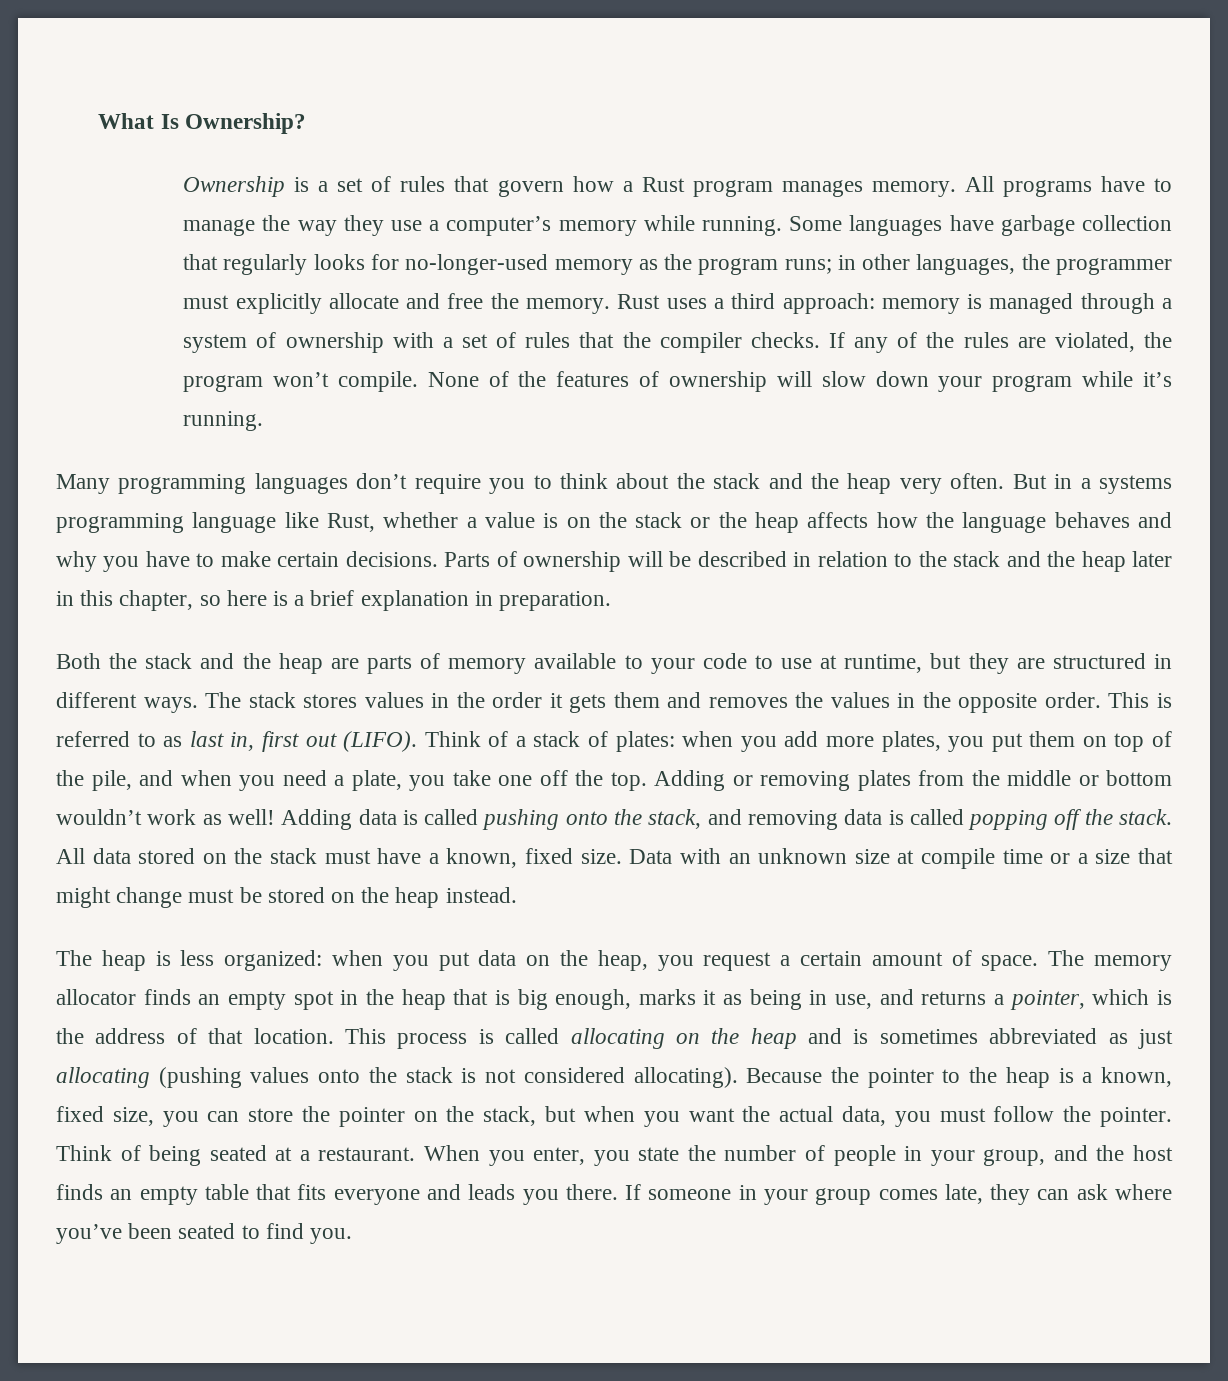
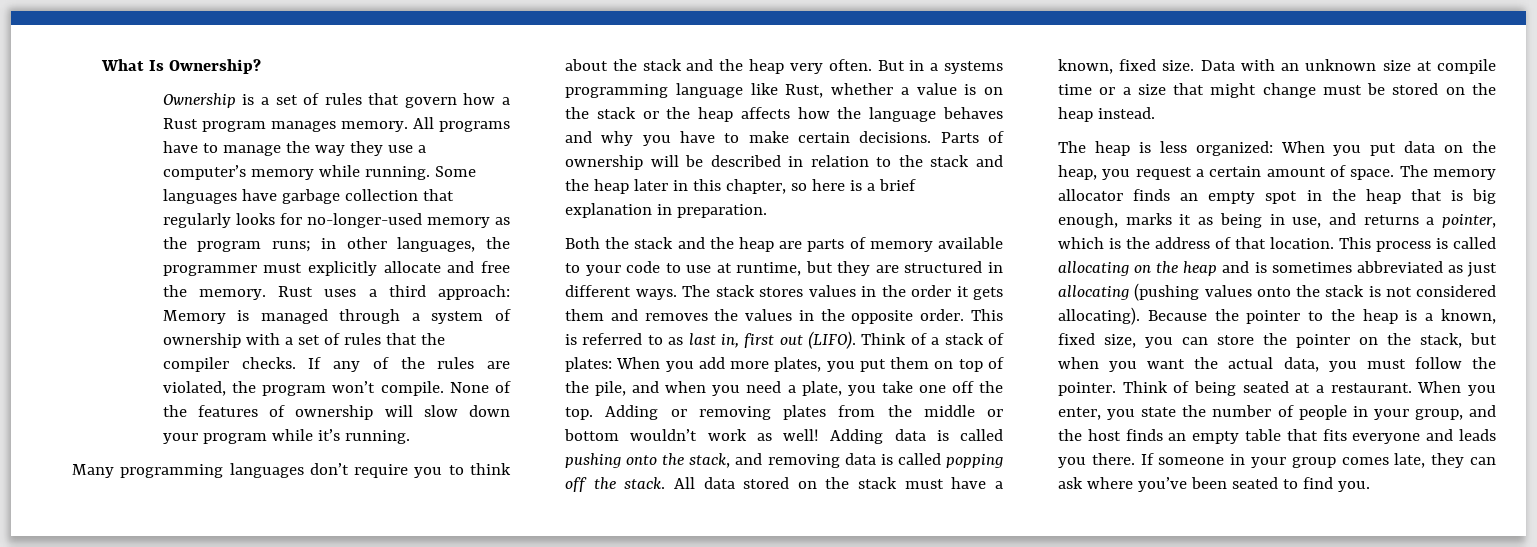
[881,298,960,314] memory -> [162,310,226,324] Memory
[682,731,734,747] when -> [616,357,661,369] When
[332,950,383,966] when -> [1280,141,1325,153] When

